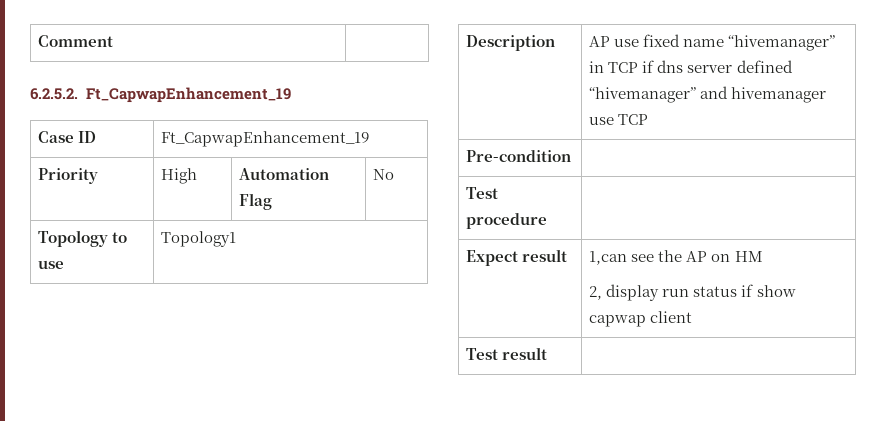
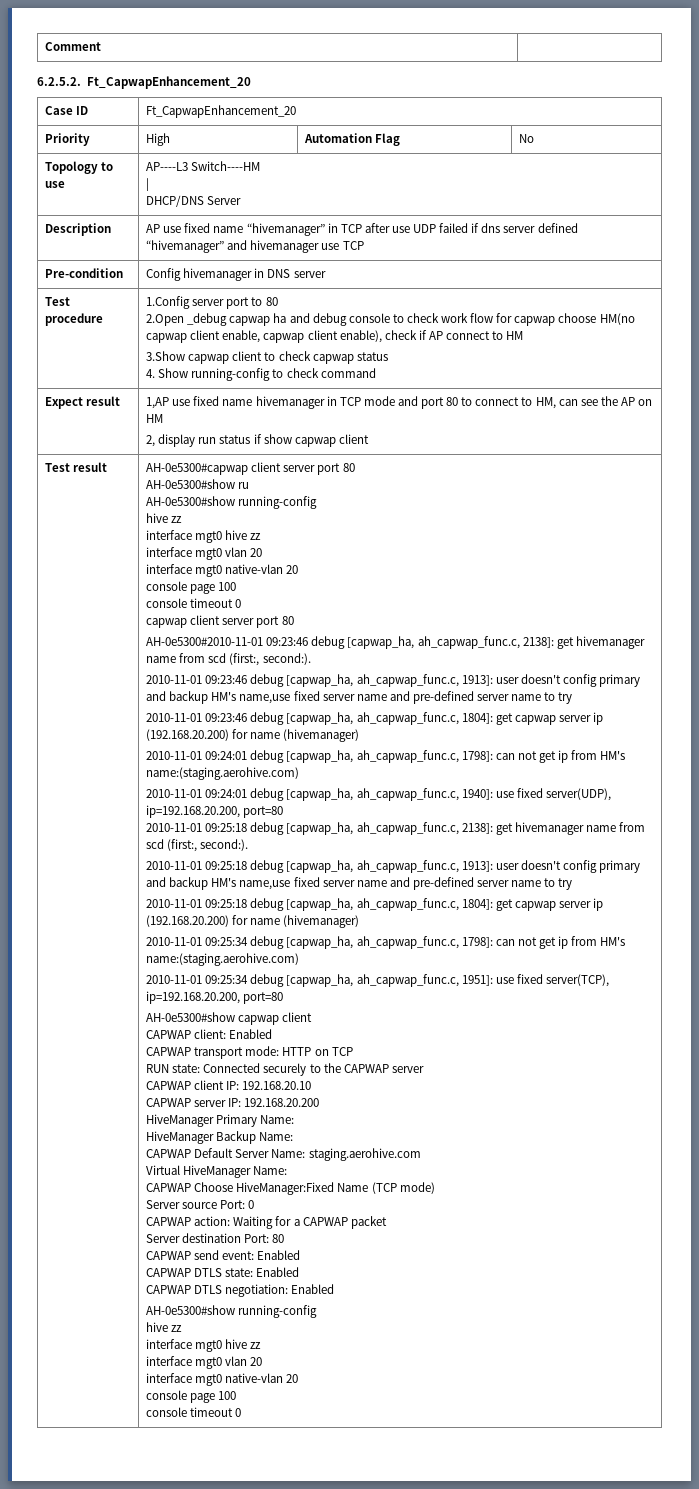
[85,87,291,103] Ft_CapwapEnhancement_19 -> [86,76,251,89] Ft_CapwapEnhancement_20
[161,131,370,147] Ft_CapwapEnhancement_19 -> [146,105,297,118] Ft_CapwapEnhancement_20
[161,231,237,247] Topology1 -> [146,161,261,171] [146,178,150,191] [146,195,242,207] AP----L3 Switch----HM // | // DHCP/DNS Server
(639, 67) none -> [364,223,469,233] after use UDP failed
[466,187,499,199] [466,213,548,229] [466,249,568,266] [589,251,628,265] // Test procedure | // Expect result | 1,can -> [146,268,326,281] [45,297,71,306] [45,313,104,326] [146,296,278,309] [146,313,635,326] [146,330,524,343] [146,351,388,364] [146,368,376,381] [45,396,121,409] [146,396,578,409] Config hivemanager in DNS server // Test procedure | 1.Config server port to 80 // 2.Open _debug capwap ha and debug console to check work flow for capwap choose HM(no capwap client enable, capwap client enable), check if AP connect to HM // 3.Show capwap client to check capwap status // 4. Show running-config to check command // Expect result | 1,AP use fixed name hivemanager in TCP mode and port 80 to connect to HM, can
(548, 353) none -> [146,462,355,475] [146,479,250,489] [146,496,318,509] [146,513,183,523] [146,530,262,543] [146,547,263,560] [146,564,299,577] [146,581,237,594] [146,598,242,608] [146,615,294,628] [146,636,645,649] [146,653,311,666] [146,674,641,687] [146,691,573,704] [146,712,604,725] [146,729,360,742] [146,750,626,763] [146,767,300,780] [146,788,611,801] [146,805,284,818] [146,822,646,835] [146,839,249,852] [146,860,641,873] [146,877,573,890] [146,898,604,911] [146,915,360,928] [146,936,626,949] [146,953,300,966] [146,974,609,987] [146,991,284,1004] [146,1012,313,1025] [146,1029,273,1039] [146,1046,353,1059] [146,1063,424,1076] [146,1080,312,1090] [146,1098,320,1107] [146,1114,295,1127] [146,1131,294,1144] [146,1148,421,1161] [146,1165,288,1178] [146,1182,435,1195] [146,1200,255,1209] [146,1216,387,1229] [146,1233,285,1243] [146,1250,301,1260] [146,1267,300,1277] [146,1284,335,1297] [146,1305,318,1318] [146,1322,183,1332] [146,1339,262,1352] [146,1356,263,1369] [146,1373,299,1386] [146,1390,237,1403] [146,1407,242,1417] AH-0e5300#capwap client server port 80 // AH-0e5300#show ru // AH-0e5300#show running-config // hive zz // interface mgt0 hive zz // interface mgt0 vlan 20 // interface mgt0 native-vlan 20 // console page 100 // console timeout 0 // capwap client server port 80 // AH-0e5300#2010-11-01 09:23:46 debug [capwap_ha, ah_capwap_func.c, 2138]: get hivemanager name from scd (first:, second:). // 2010-11-01 09:23:46 debug [capwap_ha, ah_capwap_func.c, 1913]: user doesn't config primary and backup HM's name,use fixed server name and pre-defined server name to try // 2010-11-01 09:23:46 debug [capwap_ha, ah_capwap_func.c, 1804]: get capwap server ip (192.168.20.200) for name (hivemanager) // 2010-11-01 09:24:01 debug [capwap_ha, ah_capwap_func.c, 1798]: can not get ip from HM's name:(staging.aerohive.com) // 2010-11-01 09:24:01 debug [capwap_ha, ah_capwap_func.c, 1940]: use fixed server(UDP), ip=192.168.20.200, port=80 // 2010-11-01 09:25:18 debug [capwap_ha, ah_capwap_func.c, 2138]: get hivemanager name from scd (first:, second:). // 2010-11-01 09:25:18 debug [capwap_ha, ah_capwap_func.c, 1913]: user doesn't config primary and backup HM's name,use fixed server name and pre-defined server name to try // 2010-11-01 09:25:18 debug [capwap_ha, ah_capwap_func.c, 1804]: get capwap server ip (192.168.20.200) for name (hivemanager) // 2010-11-01 09:25:34 debug [capwap_ha, ah_capwap_func.c, 1798]: can not get ip from HM's name:(staging.aerohive.com) // 2010-11-01 09:25:34 debug [capwap_ha, ah_capwap_func.c, 1951]: use fixed server(TCP), ip=192.168.20.200, port=80 // AH-0e5300#show capwap client // CAPWAP client: Enabled // CAPWAP transport mode: HTTP on TCP // RUN state: Connected securely to the CAPWAP server // CAPWAP client IP: 192.168.20.10 // CAPWAP server IP: 192.168.20.200 // HiveManager Primary Name: // HiveManager Backup Name: // CAPWAP Default Server Name: staging.aerohive.com // Virtual HiveManager Name: // CAPWAP Choose HiveManager:Fixed Name (TCP mode) // Server source Port: 0 // CAPWAP action: Waiting for a CAPWAP packet // Server destination Port: 80 // CAPWAP send event: Enabled // CAPWAP DTLS state: Enabled // CAPWAP DTLS negotiation: Enabled // AH-0e5300#show running-config // hive zz // interface mgt0 hive zz // interface mgt0 vlan 20 // interface mgt0 native-vlan 20 // console page 100 // console timeout 0

